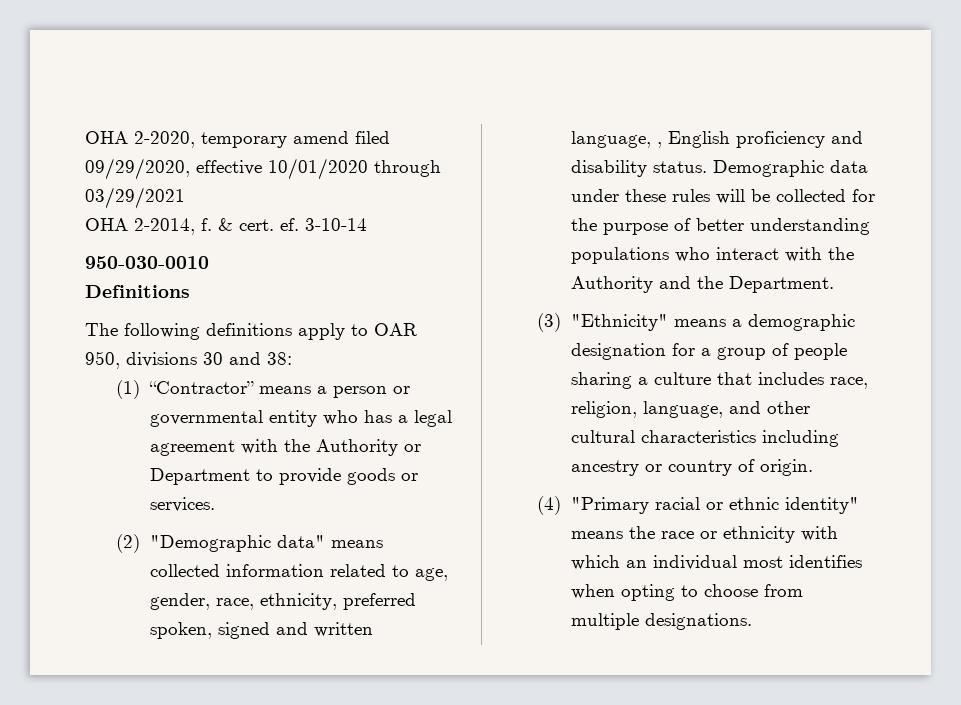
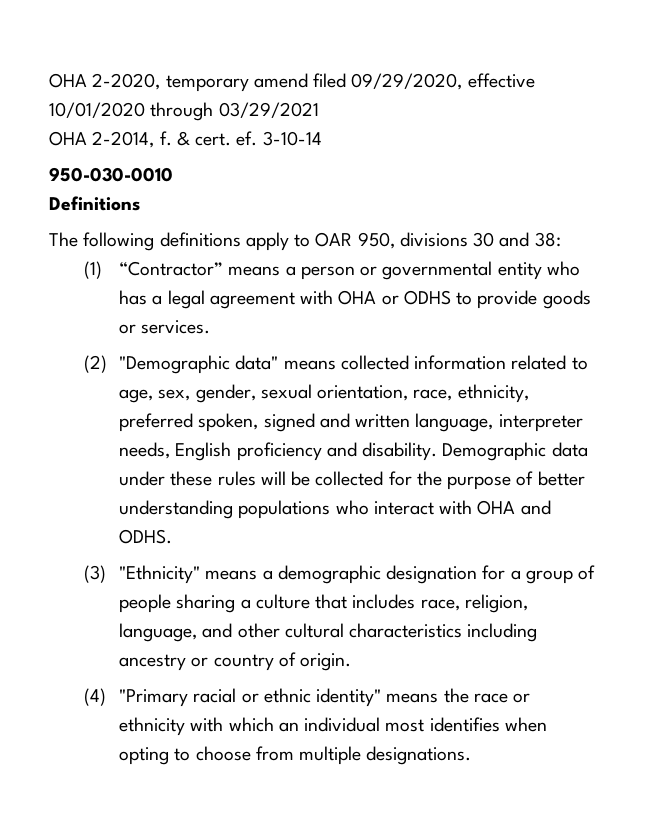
[283,439,421,456] [149,468,250,485] the Authority or Department -> [338,290,451,305] OHA or ODHS
[149,593,210,610] gender, -> [158,384,409,403] sex, gender, sexual orientation,
[656,142,662,148] , -> [498,414,583,432] [119,442,171,459] interpreter needs,
[570,160,707,177] disability status. -> [362,442,438,461] disability.
[827,247,854,260] [570,276,834,293] the Authority and the Department. -> [477,500,551,515] [119,529,173,544] OHA and ODHS.

